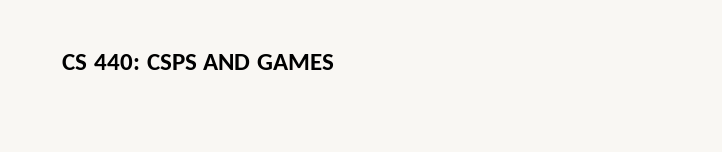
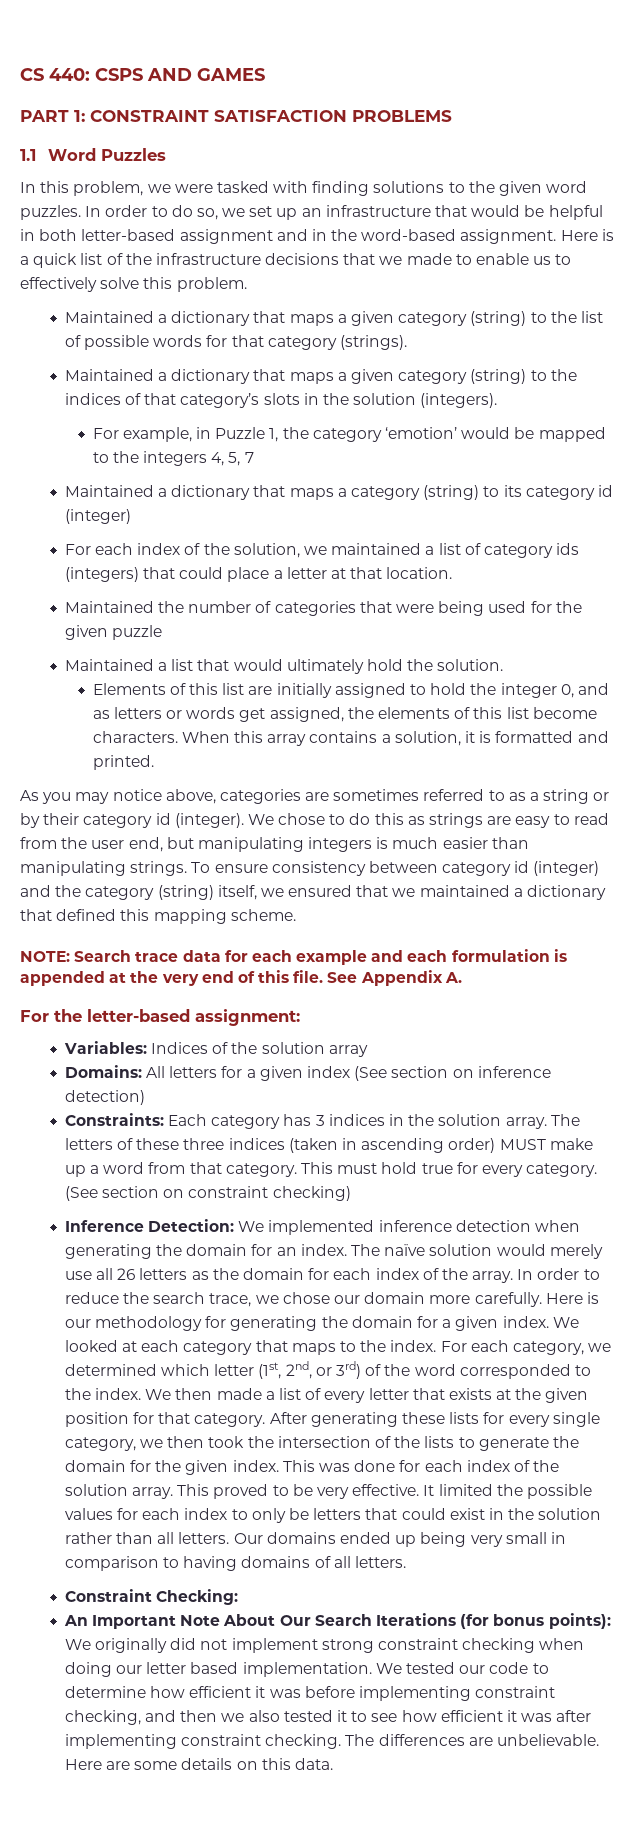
(334, 62) none -> [20,110,452,122] [20,148,166,161] [20,181,588,196] [20,205,603,220] [20,229,614,244] [20,253,572,268] [20,277,247,292] [64,311,603,326] [64,335,407,350] [64,369,577,384] [64,393,498,408] [92,427,606,442] [92,451,254,466] [64,485,613,500] [64,509,131,524] [64,543,580,558] [64,567,453,582] [64,601,582,616] [64,625,163,640] [64,659,504,674] [92,683,609,698] [92,707,597,722] [92,731,609,746] [92,755,154,770] [20,789,610,804] [20,813,609,828] [20,837,529,852] [20,861,600,876] [20,885,607,900] [20,909,296,924] [20,949,567,965] [20,970,462,986] [20,1009,300,1026] [63,1041,368,1057] [64,1065,551,1081] [64,1090,145,1105] [64,1113,580,1129] [64,1138,593,1153] [64,1162,598,1177] [64,1186,351,1201] [64,1219,580,1235] [64,1244,603,1259] [64,1268,600,1283] [64,1292,599,1307] [64,1316,579,1331] [64,1340,612,1355] [64,1361,591,1379] [64,1388,589,1403] [64,1412,600,1427] [64,1436,579,1451] [64,1460,560,1475] [64,1484,592,1499] [64,1508,602,1523] [64,1532,566,1547] [64,1556,406,1571] [64,1589,239,1605] [63,1613,611,1629] [64,1638,585,1653] [64,1662,549,1677] [64,1686,556,1701] [64,1710,592,1725] [64,1734,599,1749] [64,1758,333,1770] // PART 1: CONSTRAINT SATISFACTION PROBLEMS // 1.1 Word Puzzles // In this problem, we were tasked with finding solutions to the given word puzzles. In order to do so, we set up an infrastructure that would be helpful in both letter-based assignment and in the word-based assignment. Here is a quick list of the infrastructure decisions that we made to enable us to effectively solve this problem. // Maintained a dictionary that maps a given category (string) to the list of possible words for that category (strings). // Maintained a dictionary that maps a given category (string) to the indices of that category’s slots in the solution (integers). // For example, in Puzzle 1, the category ‘emotion’ would be mapped to the integers 4, 5, 7 // Maintained a dictionary that maps a category (string) to its category id (integer) // For each index of the solution, we maintained a list of category ids (integers) that could place a letter at that location. // Maintained the number of categories that were being used for the given puzzle // Maintained a list that would ultimately hold the solution. // Elements of this list are initially assigned to hold the integer 0, and as letters or words get assigned, the elements of this list become characters. When this array contains a solution, it is formatted and printed. // As you may notice above, categories are sometimes referred to as a string or by their category id (integer). We chose to do this as strings are easy to read from the user end, but manipulating integers is much easier than manipulating strings. To ensure consistency between category id (integer) and the category (string) itself, we ensured that we maintained a dictionary that defined this mapping scheme. // NOTE: Search trace data for each example and each formulation is appended at the very end of this file. See Appendix A. // For the letter-based assignment: // Variables: Indices of the solution array // Domains: All letters for a given index (See section on inference detection) // Constraints: Each category has 3 indices in the solution array. The letters of these three indices (taken in ascending order) MUST make up a word from that category. This must hold true for every category. (See section on constraint checking) // Inference Detection: We implemented inference detection when generating the domain for an index. The naïve solution would merely use all 26 letters as the domain for each index of the array. In order to reduce the search trace, we chose our domain more carefully. Here is our methodology for generating the domain for a given index. We looked at each category that maps to the index. For each category, we determined which letter (1st, 2nd, or 3rd) of the word corresponded to the index. We then made a list of every letter that exists at the given position for that category. After generating these lists for every single category, we then took the intersection of the lists to generate the domain for the given index. This was done for each index of the solution array. This proved to be very effective. It limited the possible values for each index to only be letters that could exist in the solution rather than all letters. Our domains ended up being very small in comparison to having domains of all letters. // Constraint Checking: // An Important Note About Our Search Iterations (for bonus points): We originally did not implement strong constraint checking when doing our letter based implementation. We tested our code to determine how efficient it was before implementing constraint checking, and then we also tested it to see how efficient it was after implementing constraint checking. The differences are unbelievable. Here are some details on this data.

